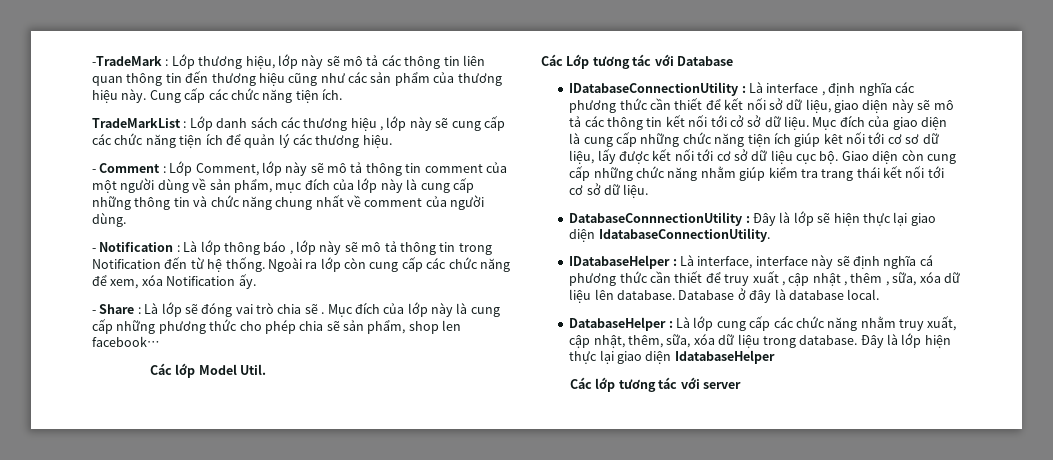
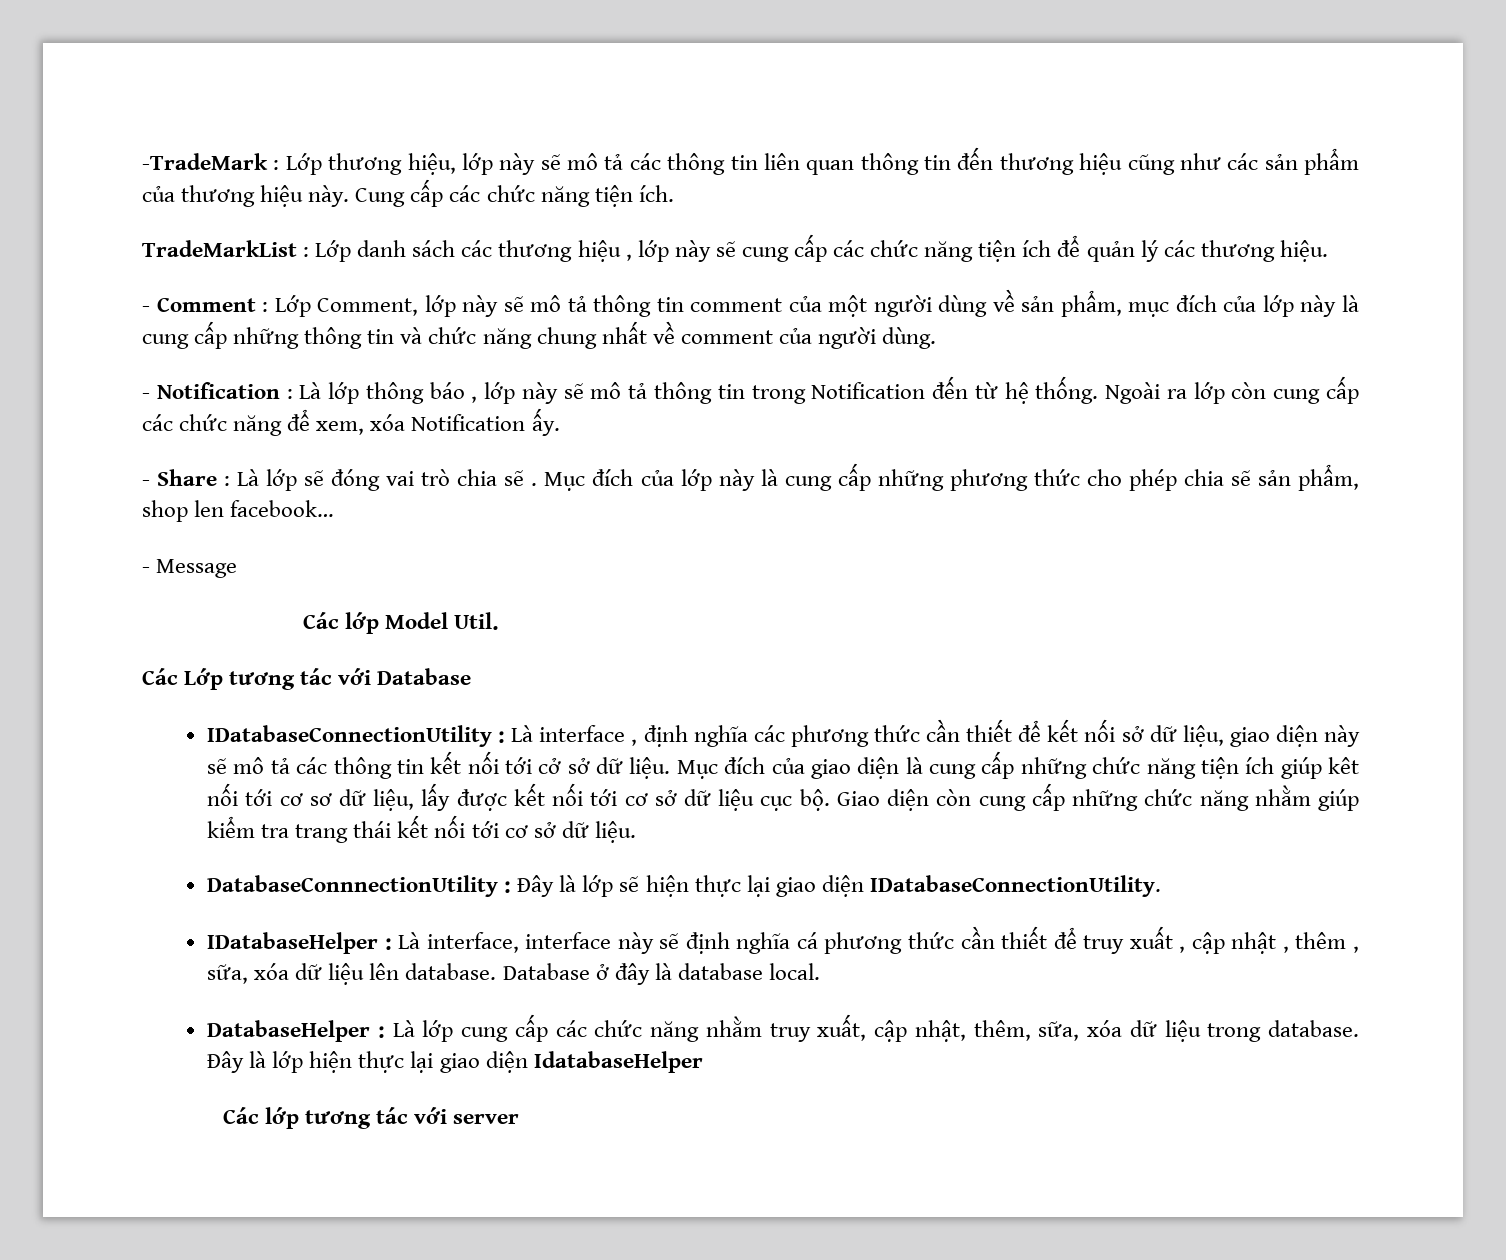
(160, 341) none -> [142,559,238,578] // - Message
[598,228,770,242] IdatabaseConnectionUtility. -> [869,875,1161,897] IDatabaseConnectionUtility.

